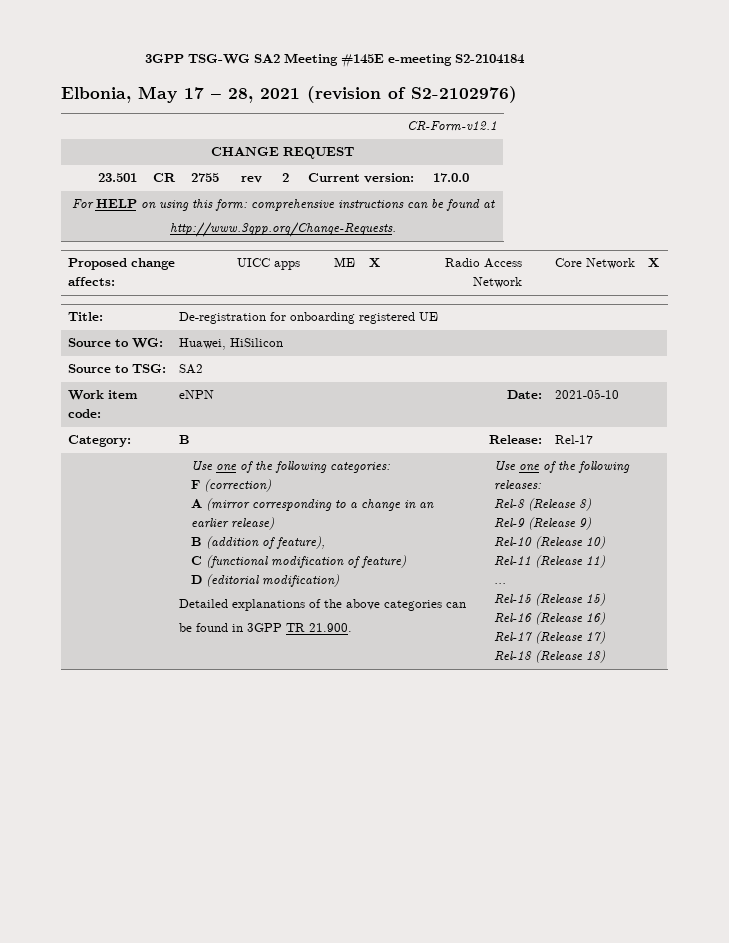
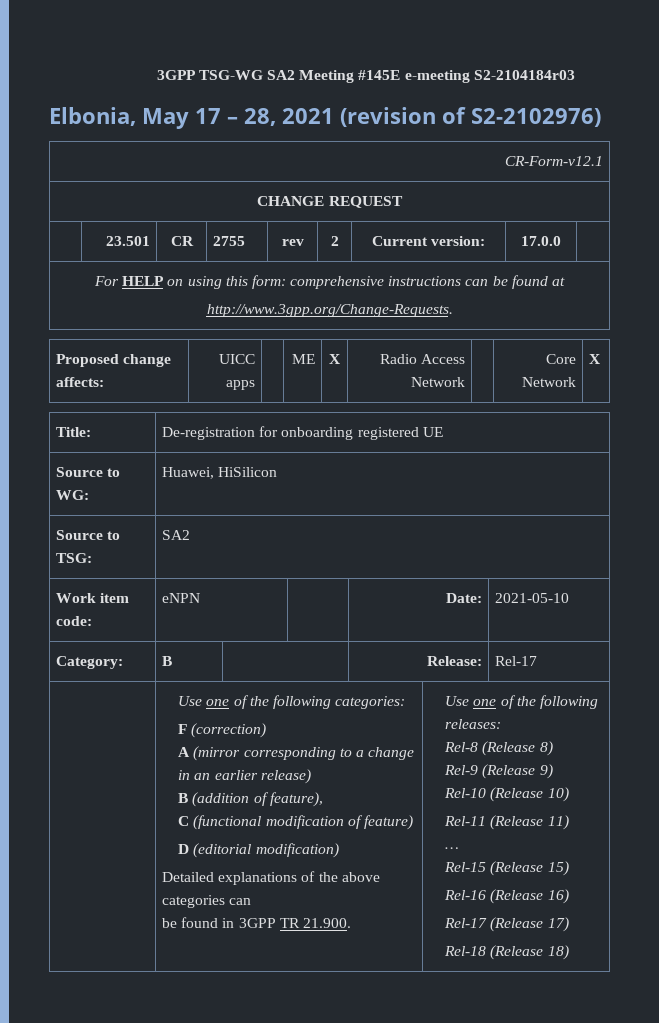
[454,54,525,64] S2-2104184 -> [473,70,575,80] S2-2104184r03

